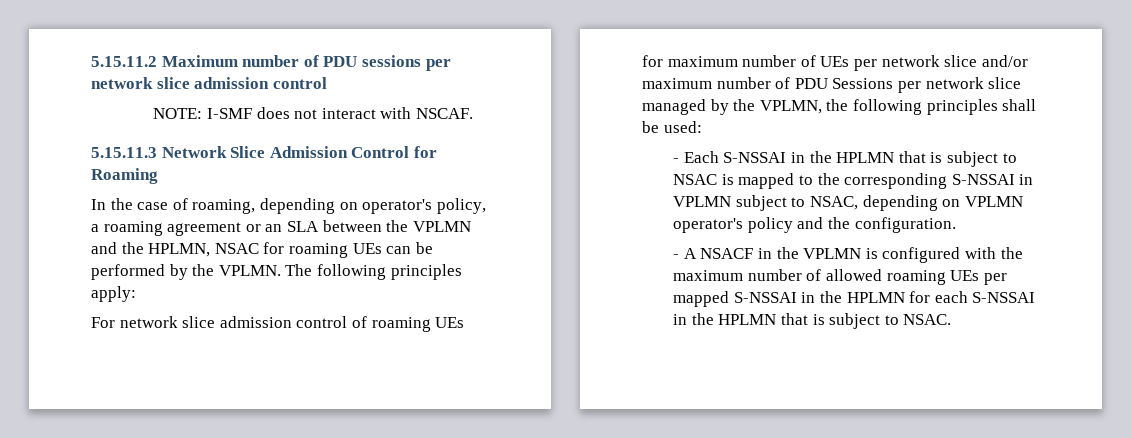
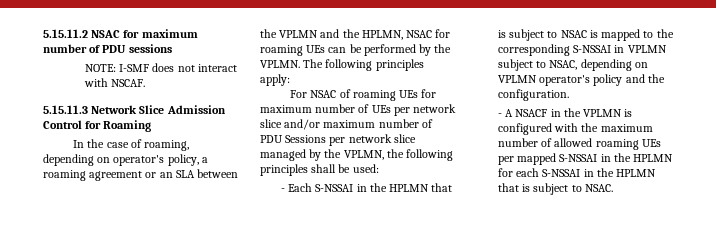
[161,55,238,67] Maximum -> [91,29,198,38] NSAC for maximum
[425,59,451,71] [91,77,327,89] per network slice admission control -> (172, 48) none
[119,316,348,328] network slice admission control -> [310,90,337,98] NSAC

